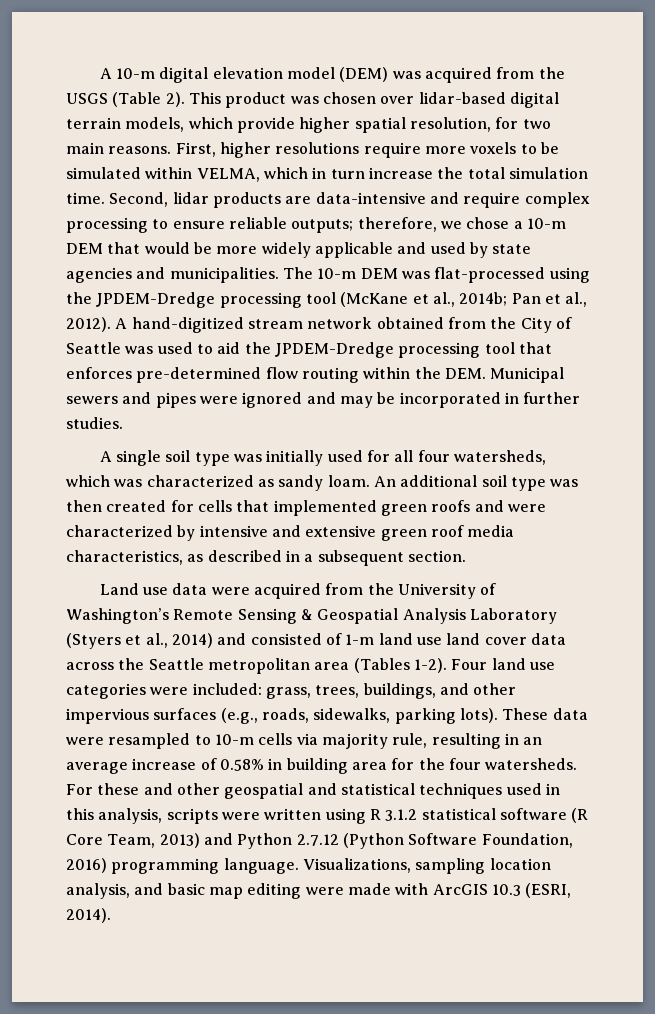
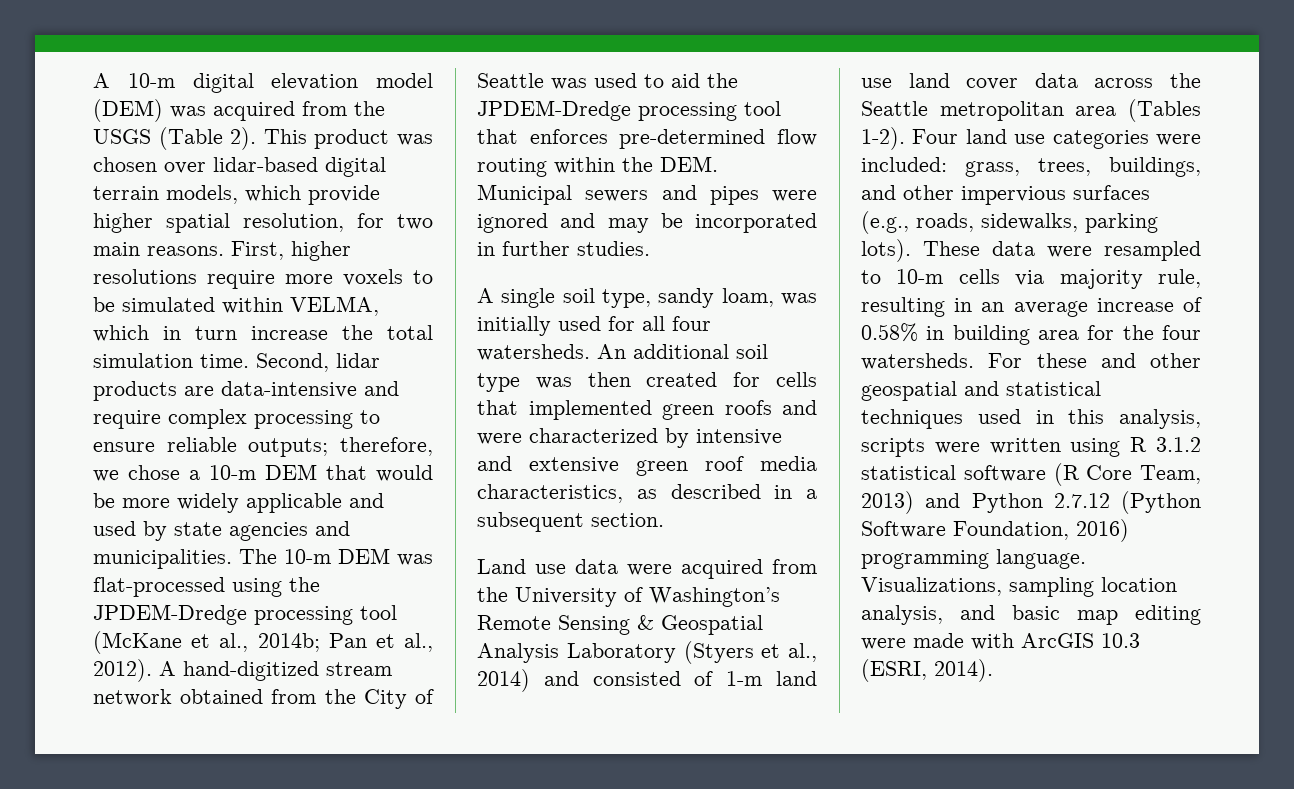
[194,452,230,466] type -> [602,288,774,308] type, sandy loam,
[453,450,546,465] [66,475,370,491] watersheds, which was characterized as sandy loam. -> [477,344,590,361] watersheds.

